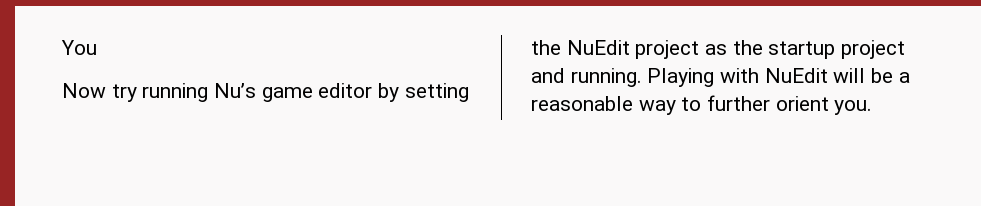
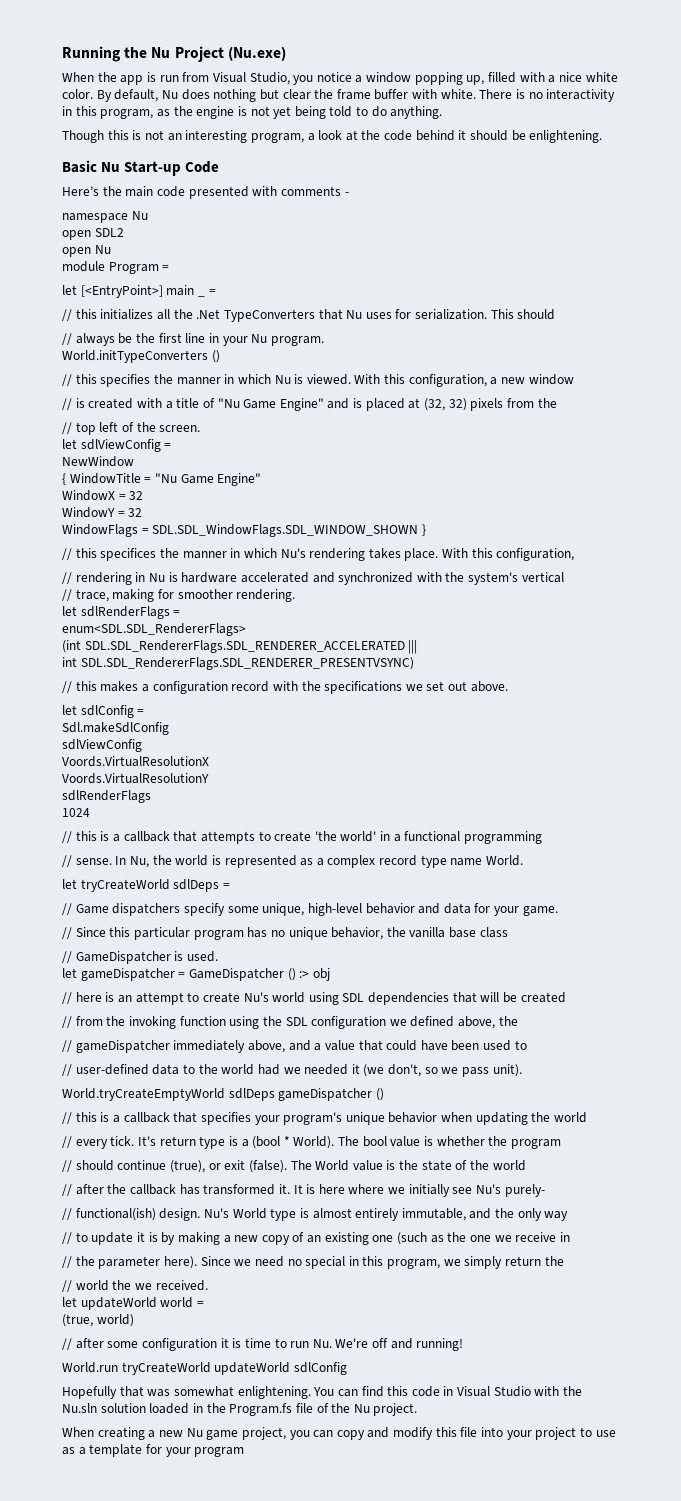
[61,40,97,55] [62,83,469,102] [531,40,906,59] [531,68,910,87] [531,95,873,115] You // Now try running Nu’s game editor by setting the NuEdit project as the startup project and running. Playing with NuEdit will be a reasonable way to further orient you. -> [62,46,286,62] [62,72,618,85] [62,89,616,102] [62,106,443,119] [62,130,603,143] [62,160,220,176] [62,186,349,199] [62,211,148,223] [62,228,124,240] [62,245,111,257] [62,261,170,274] [62,285,205,298] [208,289,216,295] [62,309,556,322] [62,333,324,346] [62,350,220,363] [62,374,574,387] [62,398,557,411] [62,422,201,435] [62,439,172,452] [62,456,134,467] [62,473,262,486] [62,490,144,501] [62,507,143,518] [62,524,426,537] [62,548,575,561] [62,572,564,585] [62,589,296,602] [62,606,181,619] [62,623,246,636] [62,640,418,654] [62,657,414,670] [62,681,508,694] [62,705,145,718] [62,722,169,735] [62,739,142,752] [62,756,209,767] [62,773,209,784] [62,790,151,803] [62,808,90,817] [62,831,543,844] [62,855,524,868] [62,879,230,892] [62,903,558,916] [62,927,508,940] [62,951,218,964] [62,968,330,981] [62,992,566,1005] [62,1016,518,1029] [62,1040,527,1053] [62,1064,522,1077] [62,1088,384,1101] [62,1112,588,1125] [62,1136,561,1149] [62,1160,526,1173] [62,1184,545,1197] [62,1208,569,1221] [62,1232,570,1245] [62,1256,564,1269] [62,1280,208,1292] [62,1297,204,1310] [62,1314,134,1327] [62,1338,464,1351] [62,1362,347,1375] [62,1386,583,1399] [62,1403,418,1416] [62,1427,616,1440] [62,1444,245,1457] Running the Nu Project (Nu.exe) // When the app is run from Visual Studio, you notice a window popping up, filled with a nice white color. By default, Nu does nothing but clear the frame buffer with white. There is no interactivity in this program, as the engine is not yet being told to do anything. // Though this is not an interesting program, a look at the code behind it should be enlightening. // Basic Nu Start-up Code // Here’s the main code presented with comments - // namespace Nu // open SDL2 // open Nu // module Program = // let [<EntryPoint>] main _ = // // this initializes all the .Net TypeConverters that Nu uses for serialization. This should // // always be the first line in your Nu program. // World.initTypeConverters () // // this specifies the manner in which Nu is viewed. With this configuration, a new window // // is created with a title of "Nu Game Engine" and is placed at (32, 32) pixels from the // // top left of the screen. // let sdlViewConfig = // NewWindow // { WindowTitle = "Nu Game Engine" // WindowX = 32 // WindowY = 32 // WindowFlags = SDL.SDL_WindowFlags.SDL_WINDOW_SHOWN } // // this specifices the manner in which Nu's rendering takes place. With this configuration, // // rendering in Nu is hardware accelerated and synchronized with the system's vertical // // trace, making for smoother rendering. // let sdlRenderFlags = // enum<SDL.SDL_RendererFlags> // (int SDL.SDL_RendererFlags.SDL_RENDERER_ACCELERATED ||| // int SDL.SDL_RendererFlags.SDL_RENDERER_PRESENTVSYNC) // // this makes a configuration record with the specifications we set out above. // let sdlConfig = // Sdl.makeSdlConfig // sdlViewConfig // Voords.VirtualResolutionX // Voords.VirtualResolutionY // sdlRenderFlags // 1024 // // this is a callback that attempts to create 'the world' in a functional programming // // sense. In Nu, the world is represented as a complex record type name World. // let tryCreateWorld sdlDeps = // // Game dispatchers specify some unique, high-level behavior and data for your game. // // Since this particular program has no unique behavior, the vanilla base class // // GameDispatcher is used. // let gameDispatcher = GameDispatcher () :> obj // // here is an attempt to create Nu's world using SDL dependencies that will be created // // from the invoking function using the SDL configuration we defined above, the // // gameDispatcher immediately above, and a value that could have been used to // // user-defined data to the world had we needed it (we don't, so we pass unit). // World.tryCreateEmptyWorld sdlDeps gameDispatcher () // // this is a callback that specifies your program's unique behavior when updating the world // // every tick. It's return type is a (bool * World). The bool value is whether the program // // should continue (true), or exit (false). The World value is the state of the world // // after the callback has transformed it. It is here where we initially see Nu's purely- // // functional(ish) design. Nu's World type is almost entirely immutable, and the only way // // to update it is by making a new copy of an existing one (such as the one we receive in // // the parameter here). Since we need no special in this program, we simply return the // // world the we received. // let updateWorld world = // (true, world) // // after some configuration it is time to run Nu. We're off and running! // World.run tryCreateWorld updateWorld sdlConfig // Hopefully that was somewhat enlightening. You can find this code in Visual Studio with the Nu.sln solution loaded in the Program.fs file of the Nu project. // When creating a new Nu game project, you can copy and modify this file into your project to use as a template for your program

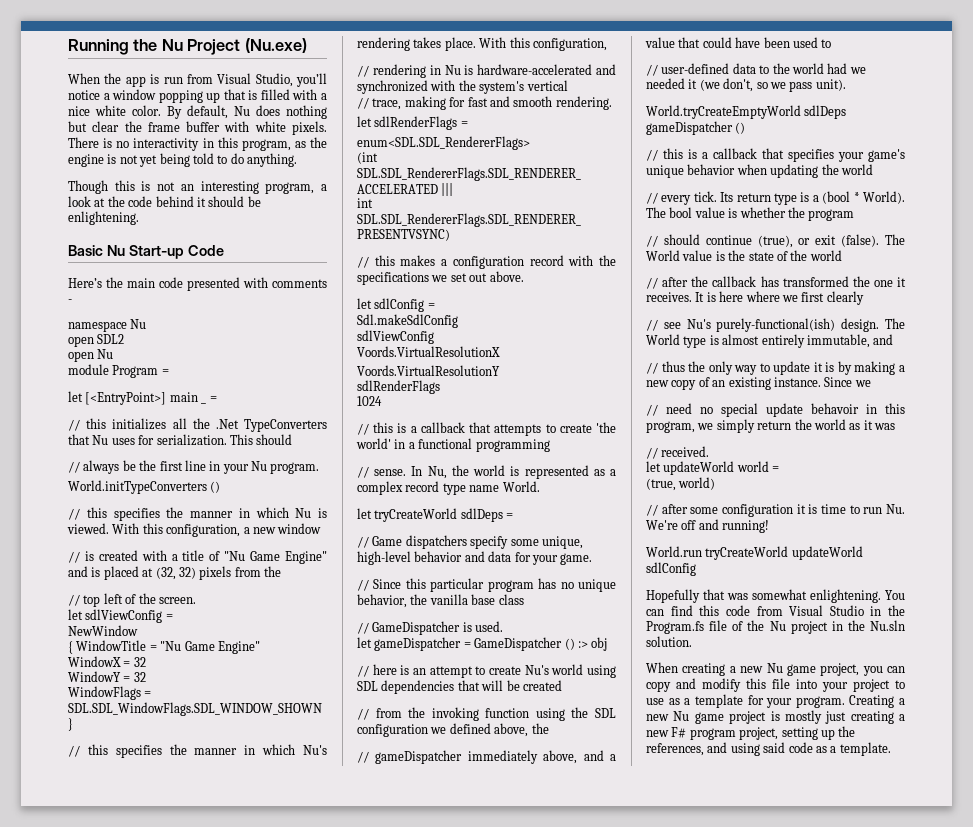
[293,75,314,85] you -> [296,73,327,87] you’ll
[466,75,485,85] up, -> [206,89,258,103] up that is
[440,89,476,99] white. -> [254,121,327,135] white pixels.
[100,548,157,561] specifices -> [115,745,162,758] specifies
[181,572,309,583] hardware accelerated -> [477,64,593,75] hardware-accelerated
[177,589,233,599] smoother -> [467,96,553,107] fast and smooth
[283,1112,343,1125] program's -> [868,149,905,162] game's
[137,1136,156,1146] It's -> [720,192,734,202] Its
[278,1184,290,1194] it. -> [852,276,906,287] [646,292,692,302] the one it receives.
[408,1184,545,1197] [62,1208,229,1221] initially see Nu's purely- // // functional(ish) design. Nu's -> [801,291,864,305] [646,318,905,332] first clearly // // see Nu's purely-functional(ish) design. The
(492, 1213) none -> [646,361,685,374] // // thus
[62,1232,72,1244] // // -> (758, 370) none
[372,1232,570,1245] [62,1256,252,1269] one (such as the one we receive in // // the parameter here). Since we -> [773,377,871,387] [646,404,658,416] instance. Since we // //
(346, 1262) none -> [766,403,859,417] update behavoir
[62,1280,152,1292] // // world the we -> [813,419,895,430] [646,447,658,459] world as it was // //
[443,1386,454,1396] in -> [756,606,783,616] from
[534,1386,583,1396] [62,1403,190,1414] with the Nu.sln solution loaded -> (864, 610) none
[373,1403,418,1416] project. -> [790,620,905,634] [646,636,692,647] project in the Nu.sln solution.
[194,1447,245,1457] program -> [795,695,905,708] [646,710,905,724] [646,726,856,740] [646,742,891,756] program. Creating a new Nu game project is mostly just creating a new F# program project, setting up the references, and using said code as a template.

